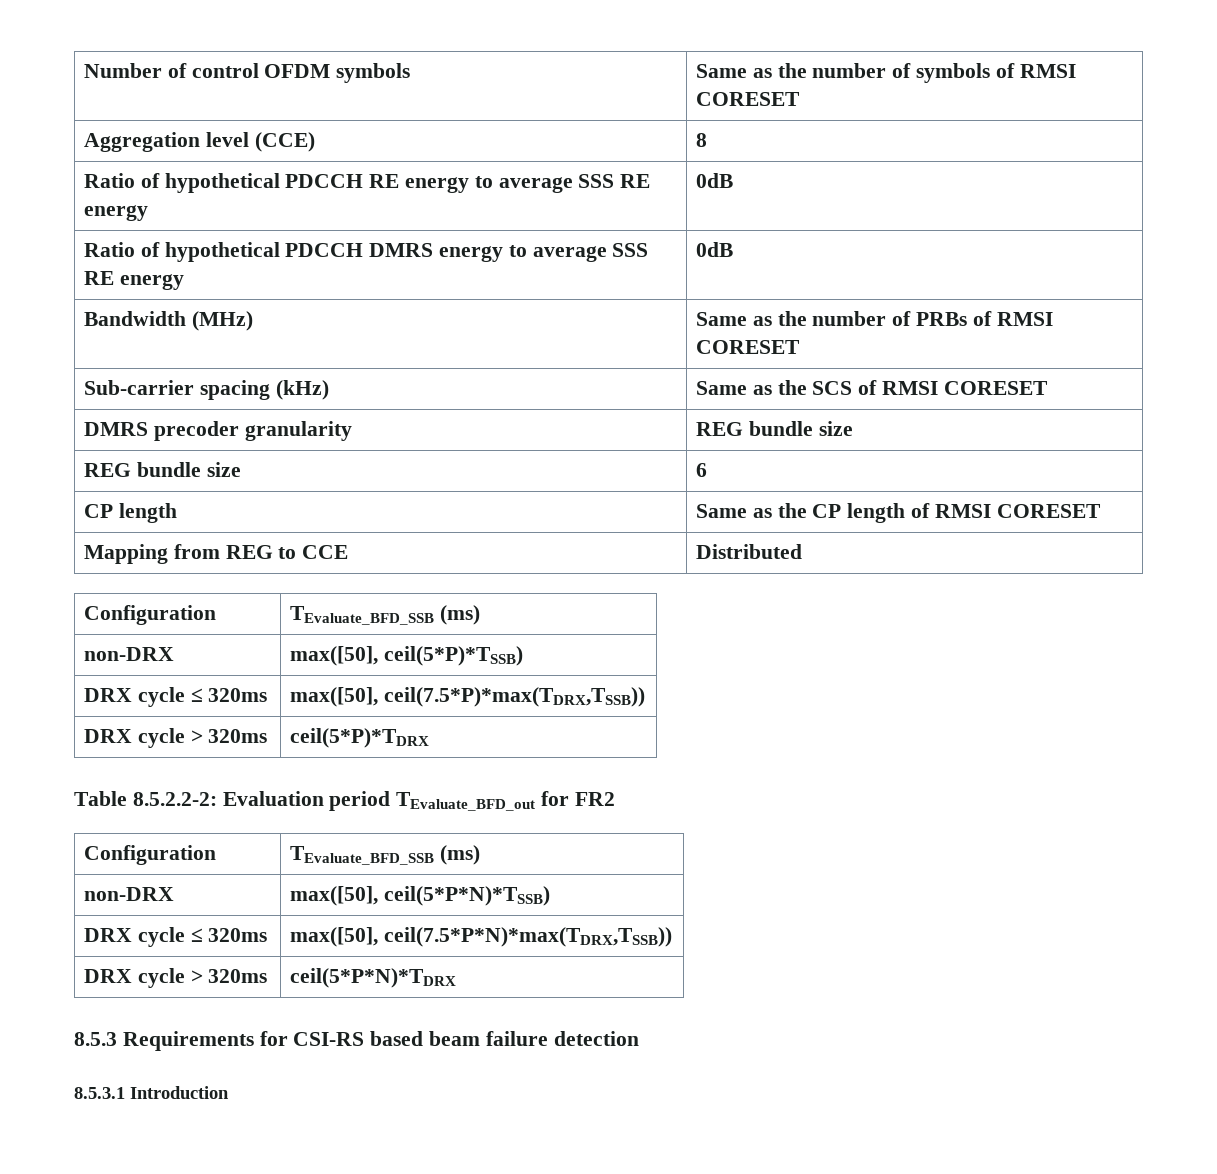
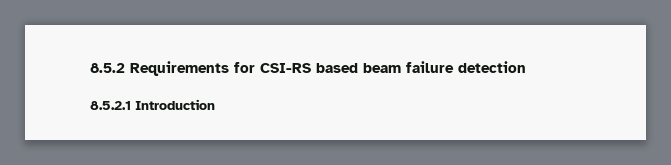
[83,63,411,83] [695,63,1076,83] [695,92,800,106] [83,132,315,152] [695,133,707,147] [83,173,651,193] [83,205,148,221] [695,173,733,188] [83,242,649,262] [83,271,184,290] [695,242,733,257] [83,311,253,331] [695,311,1053,326] [695,340,800,354] [83,380,329,400] [695,380,1048,395] [83,421,352,441] [695,421,853,436] [83,462,241,477] [695,463,707,477] [83,503,177,523] [695,503,1101,523] [83,544,349,564] [695,544,802,559] [83,605,216,625] [289,605,480,625] [83,647,174,661] [289,646,523,666] [83,687,268,707] [289,687,645,707] [83,728,268,748] [289,728,429,748] [74,791,615,811] [83,845,216,865] [289,845,480,865] [83,887,174,901] [289,886,550,906] [83,927,268,947] [289,927,672,947] [83,968,268,988] [289,968,456,988] [74,1032,117,1046] Number of control OFDM symbols | Same as the number of symbols of RMSI CORESET // Aggregation level (CCE) | 8 // Ratio of hypothetical PDCCH RE energy to average SSS RE energy | 0dB // Ratio of hypothetical PDCCH DMRS energy to average SSS RE energy | 0dB // Bandwidth (MHz) | Same as the number of PRBs of RMSI CORESET // Sub-carrier spacing (kHz) | Same as the SCS of RMSI CORESET // DMRS precoder granularity | REG bundle size // REG bundle size | 6 // CP length | Same as the CP length of RMSI CORESET // Mapping from REG to CCE | Distributed // Configuration | TEvaluate_BFD_SSB (ms) // non-DRX | max([50], ceil(5*P)*TSSB) // DRX cycle ≤ 320ms | max([50], ceil(7.5*P)*max(TDRX,TSSB)) // DRX cycle > 320ms | ceil(5*P)*TDRX // Table 8.5.2.2-2: Evaluation period TEvaluate_BFD_out for FR2 // Configuration | TEvaluate_BFD_SSB (ms) // non-DRX | max([50], ceil(5*P*N)*TSSB) // DRX cycle ≤ 320ms | max([50], ceil(7.5*P*N)*max(TDRX,TSSB)) // DRX cycle > 320ms | ceil(5*P*N)*TDRX // 8.5.3 -> [90,63,125,73] 8.5.2
[74,1087,125,1099] 8.5.3.1 -> [90,101,131,110] 8.5.2.1

